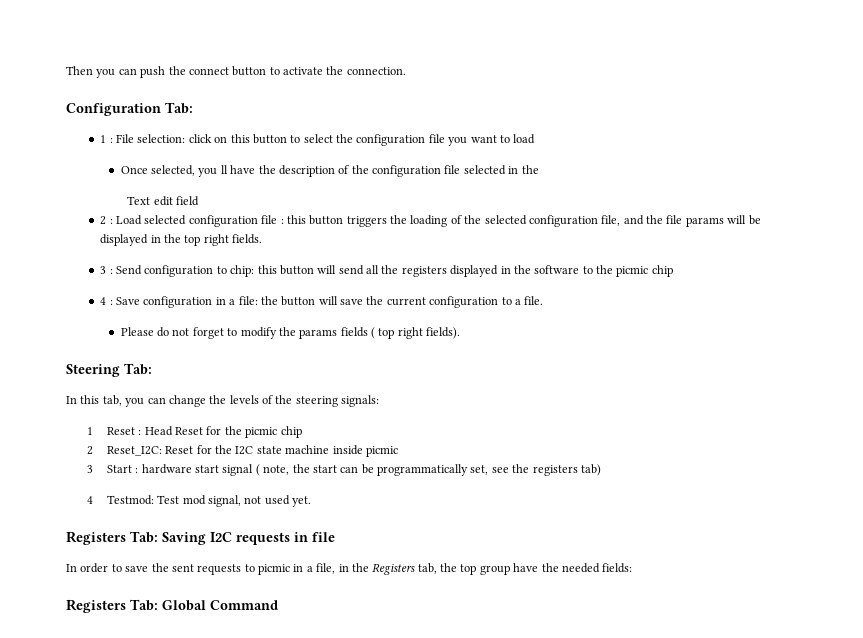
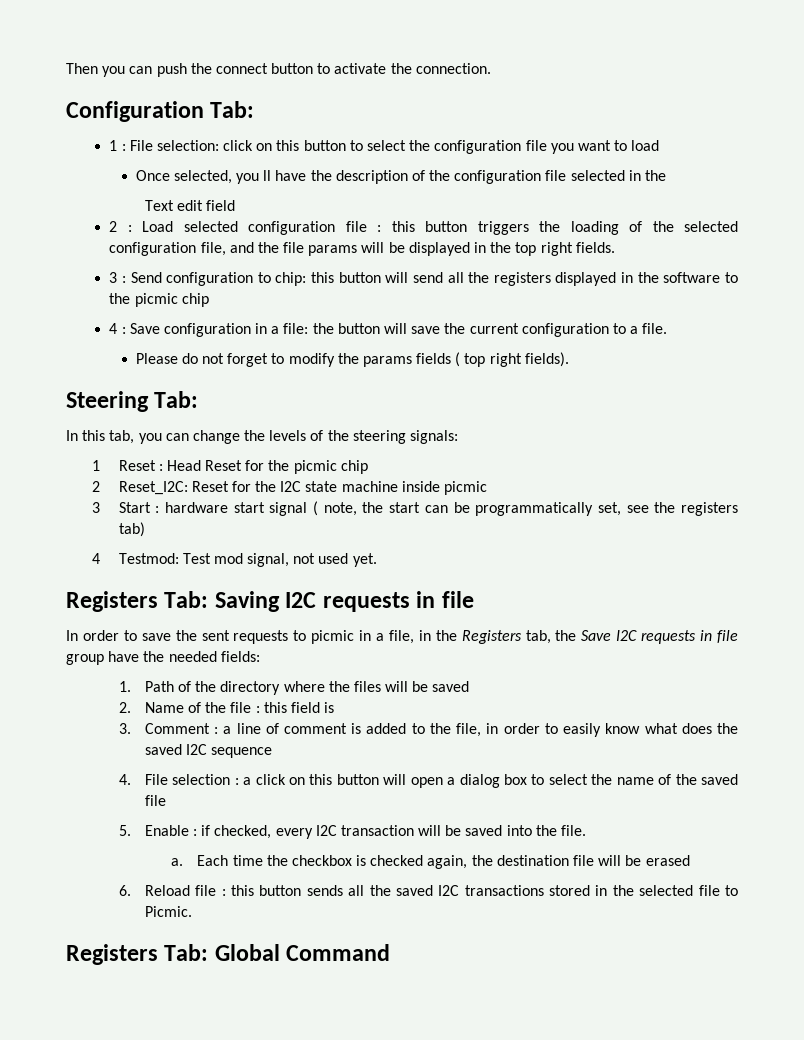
[460,564,477,575] top -> [581,630,739,644] Save I2C requests in file
(633, 568) none -> [118,681,470,695] [118,702,335,713] [118,723,738,737] [144,744,273,758] [118,774,739,788] [144,795,166,806] [118,825,587,839] [171,855,690,869] [118,885,739,896] [144,906,192,917] // 1. Path of the directory where the files will be saved // 2. Name of the file : this field is // 3. Comment : a line of comment is added to the file, in order to easily know what does the saved I2C sequence // 4. File selection : a click on this button will open a dialog box to select the name of the saved file // 5. Enable : if checked, every I2C transaction will be saved into the file. // a. Each time the checkbox is checked again, the destination file will be erased // 6. Reload file : this button sends all the saved I2C transactions stored in the selected file to Picmic.

